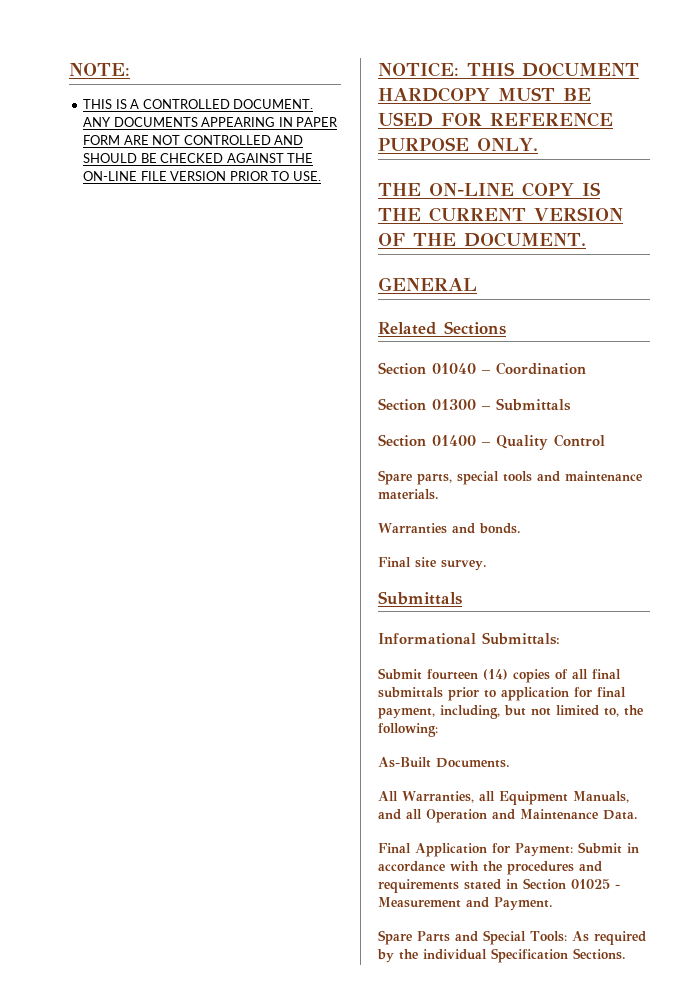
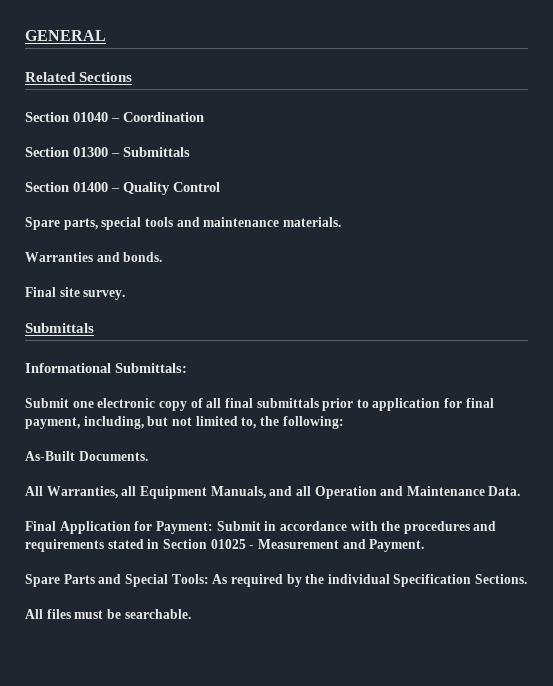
[69,63,130,76] [83,99,314,109] [83,117,339,127] [83,135,304,145] [83,153,314,163] [83,171,321,181] [378,62,639,77] [378,87,591,102] [378,112,613,127] [378,137,538,151] [378,182,601,197] [378,207,623,222] [378,232,586,247] NOTE: // THIS IS A CONTROLLED DOCUMENT. ANY DOCUMENTS APPEARING IN PAPER FORM ARE NOT CONTROLLED AND SHOULD BE CHECKED AGAINST THE ON-LINE FILE VERSION PRIOR TO USE. // NOTICE: THIS DOCUMENT HARDCOPY MUST BE USED FOR REFERENCE PURPOSE ONLY. // THE ON-LINE COPY IS THE CURRENT VERSION OF THE DOCUMENT. // -> (25, 35) none
[427,669,550,683] fourteen (14) copies -> [72,398,187,411] one electronic copy
(626, 954) none -> [25,609,191,619] // All files must be searchable.

